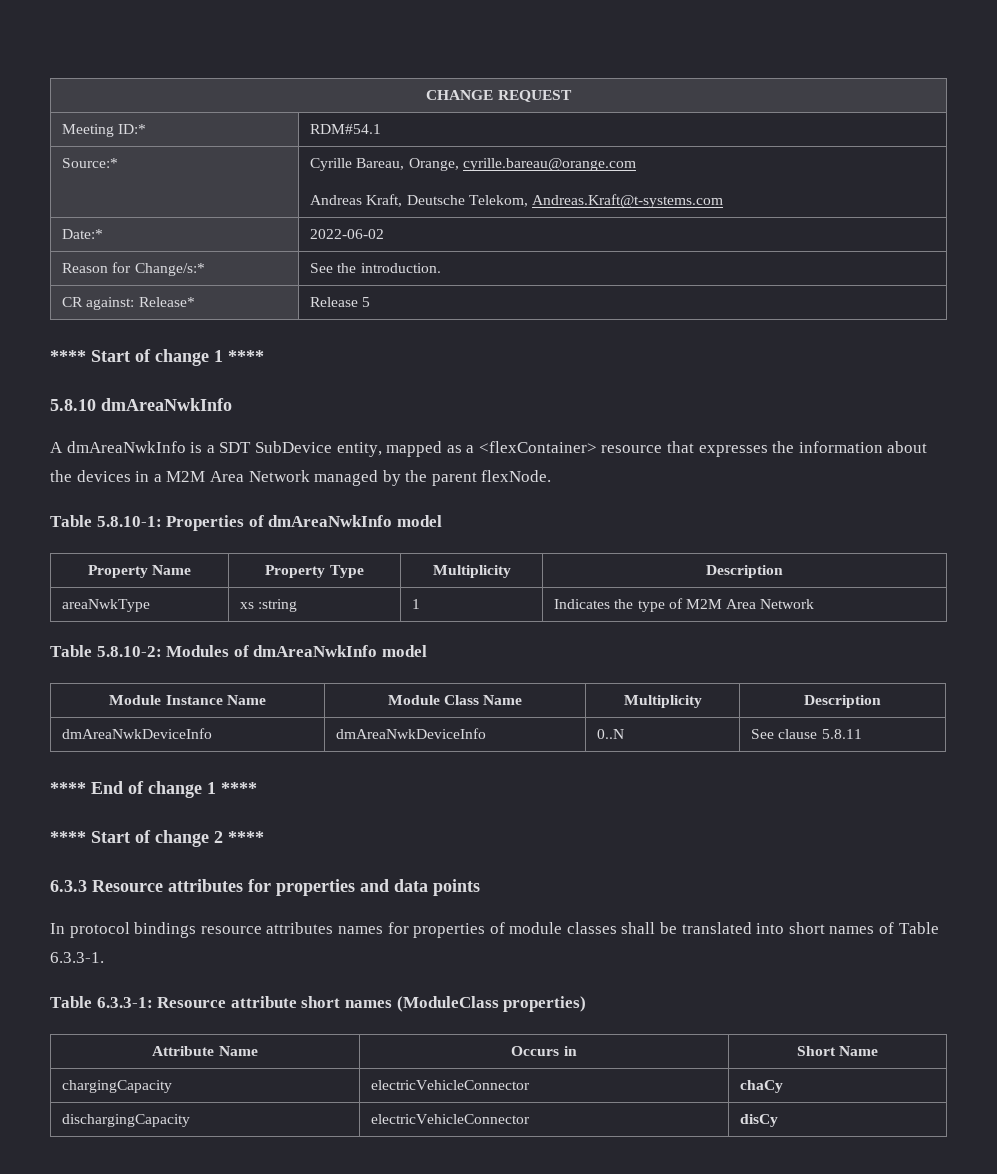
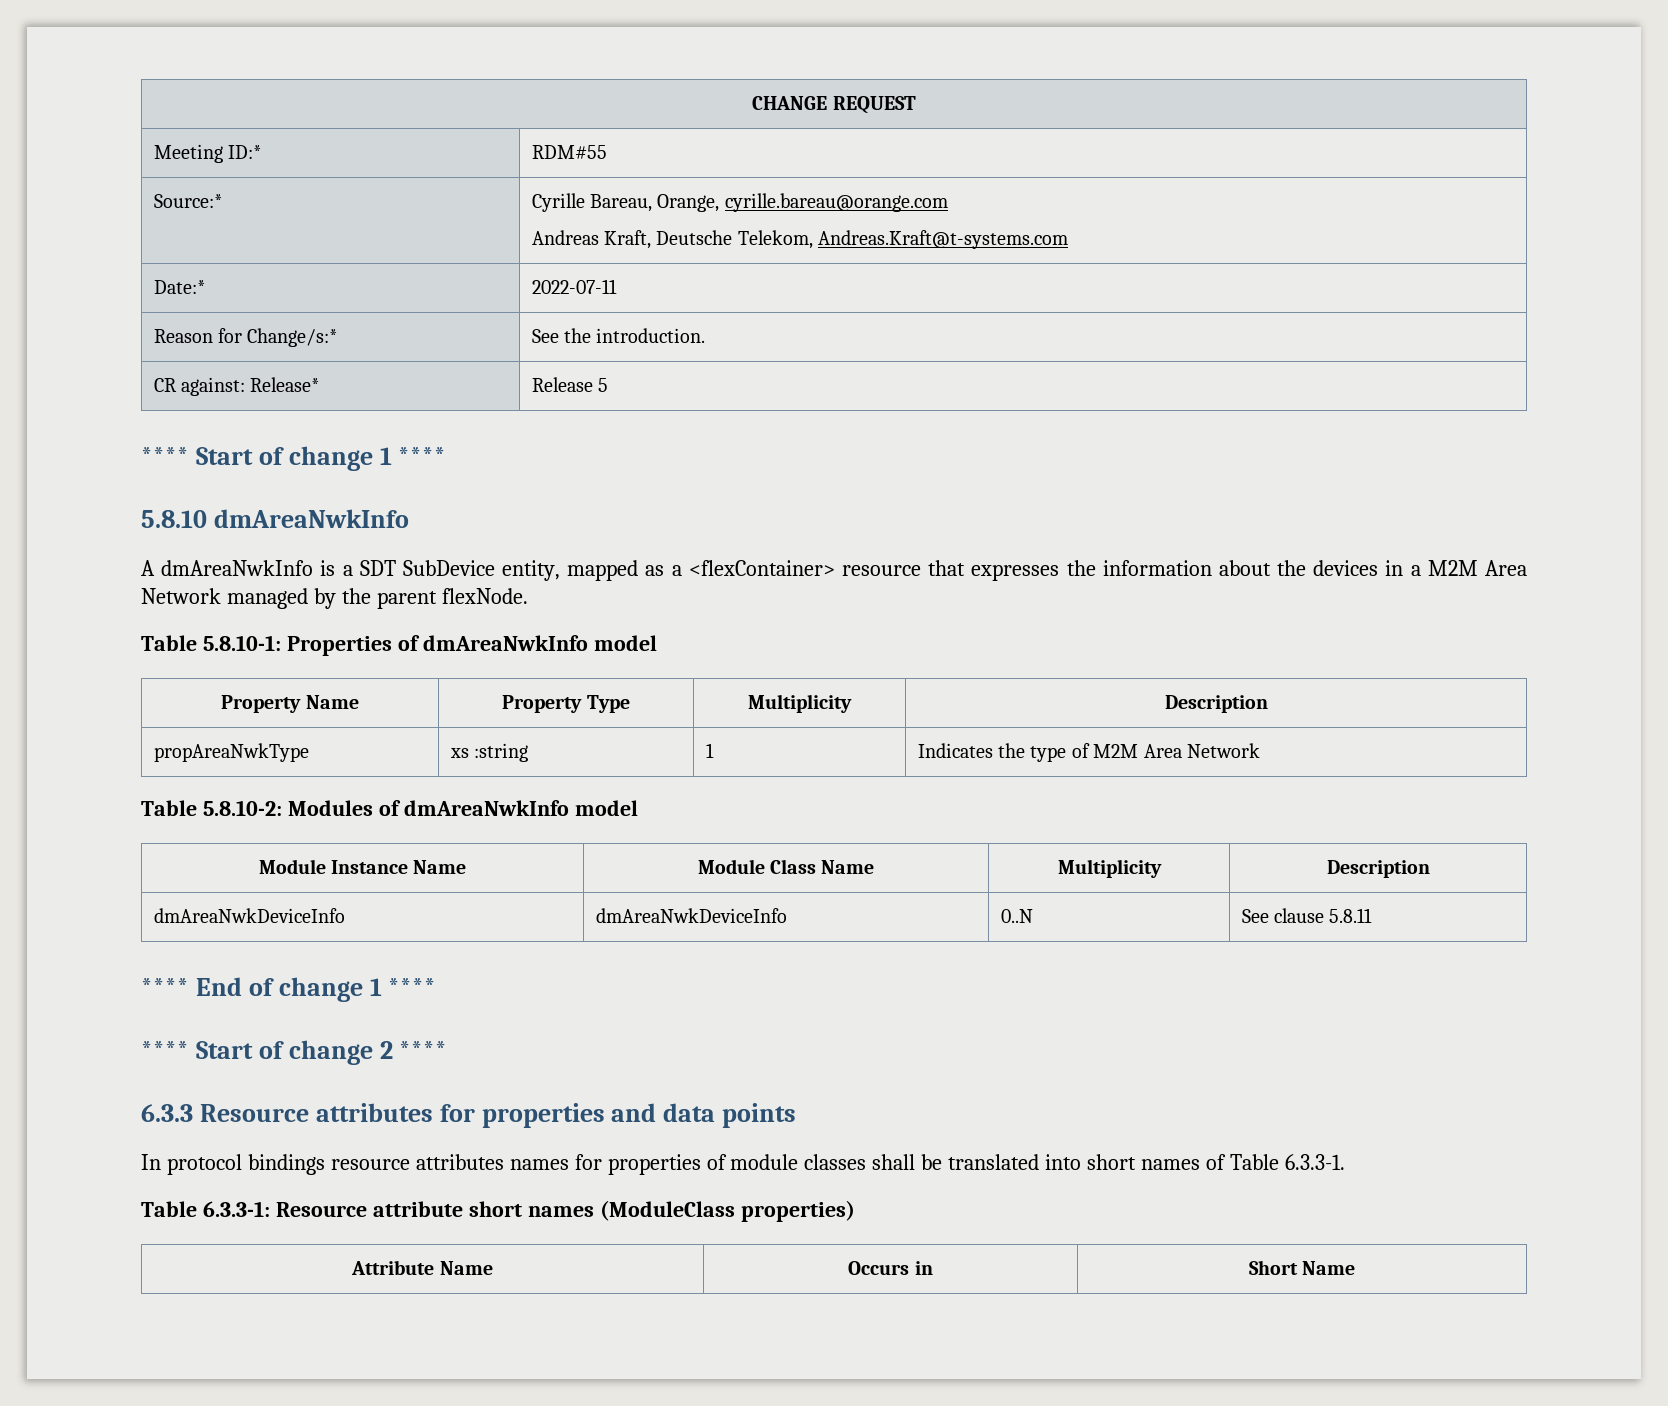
[310,124,382,134] RDM#54.1 -> [531,145,607,159] RDM#55
[310,229,385,239] 2022-06-02 -> [531,279,617,294] 2022-07-11
[62,599,151,612] areaNwkType -> [153,743,309,762] propAreaNwkType
[62,1080,173,1093] [371,1080,531,1090] [740,1080,784,1093] [62,1114,191,1127] [371,1114,531,1124] [740,1114,779,1127] // chargingCapacity | electricVehicleConnector | chaCy // dischargingCapacity | electricVehicleConnector | disCy -> (1356, 1268) none

